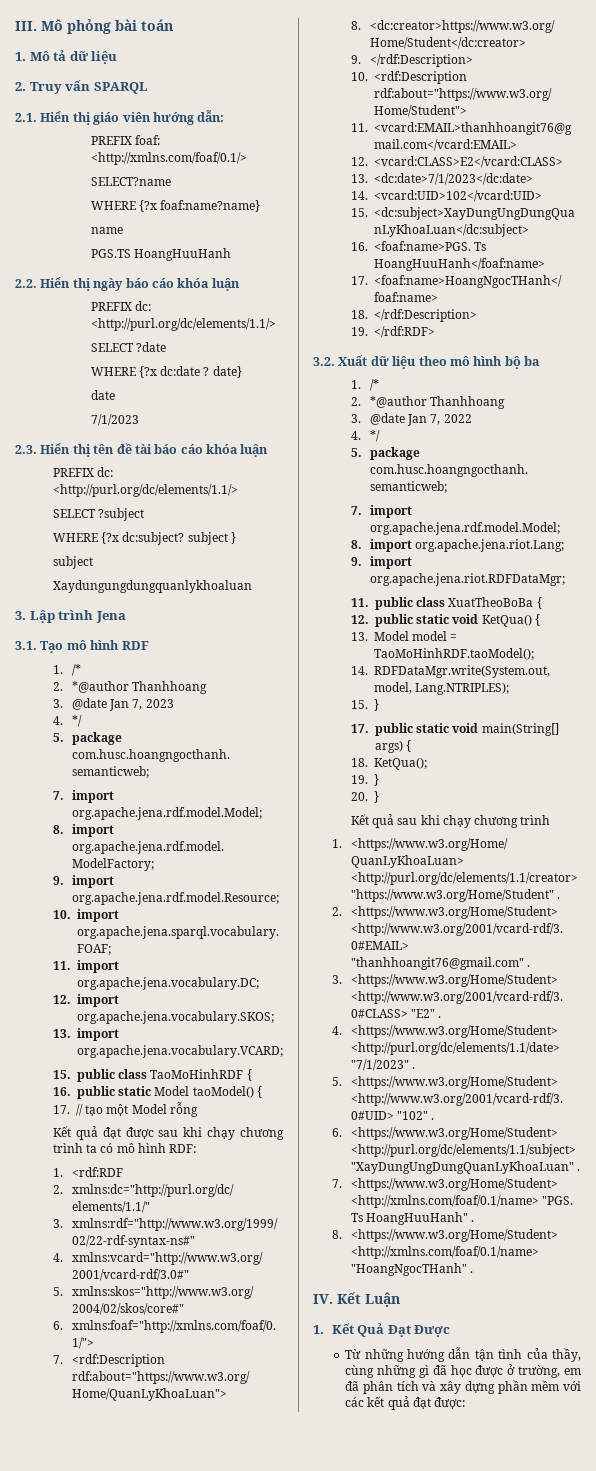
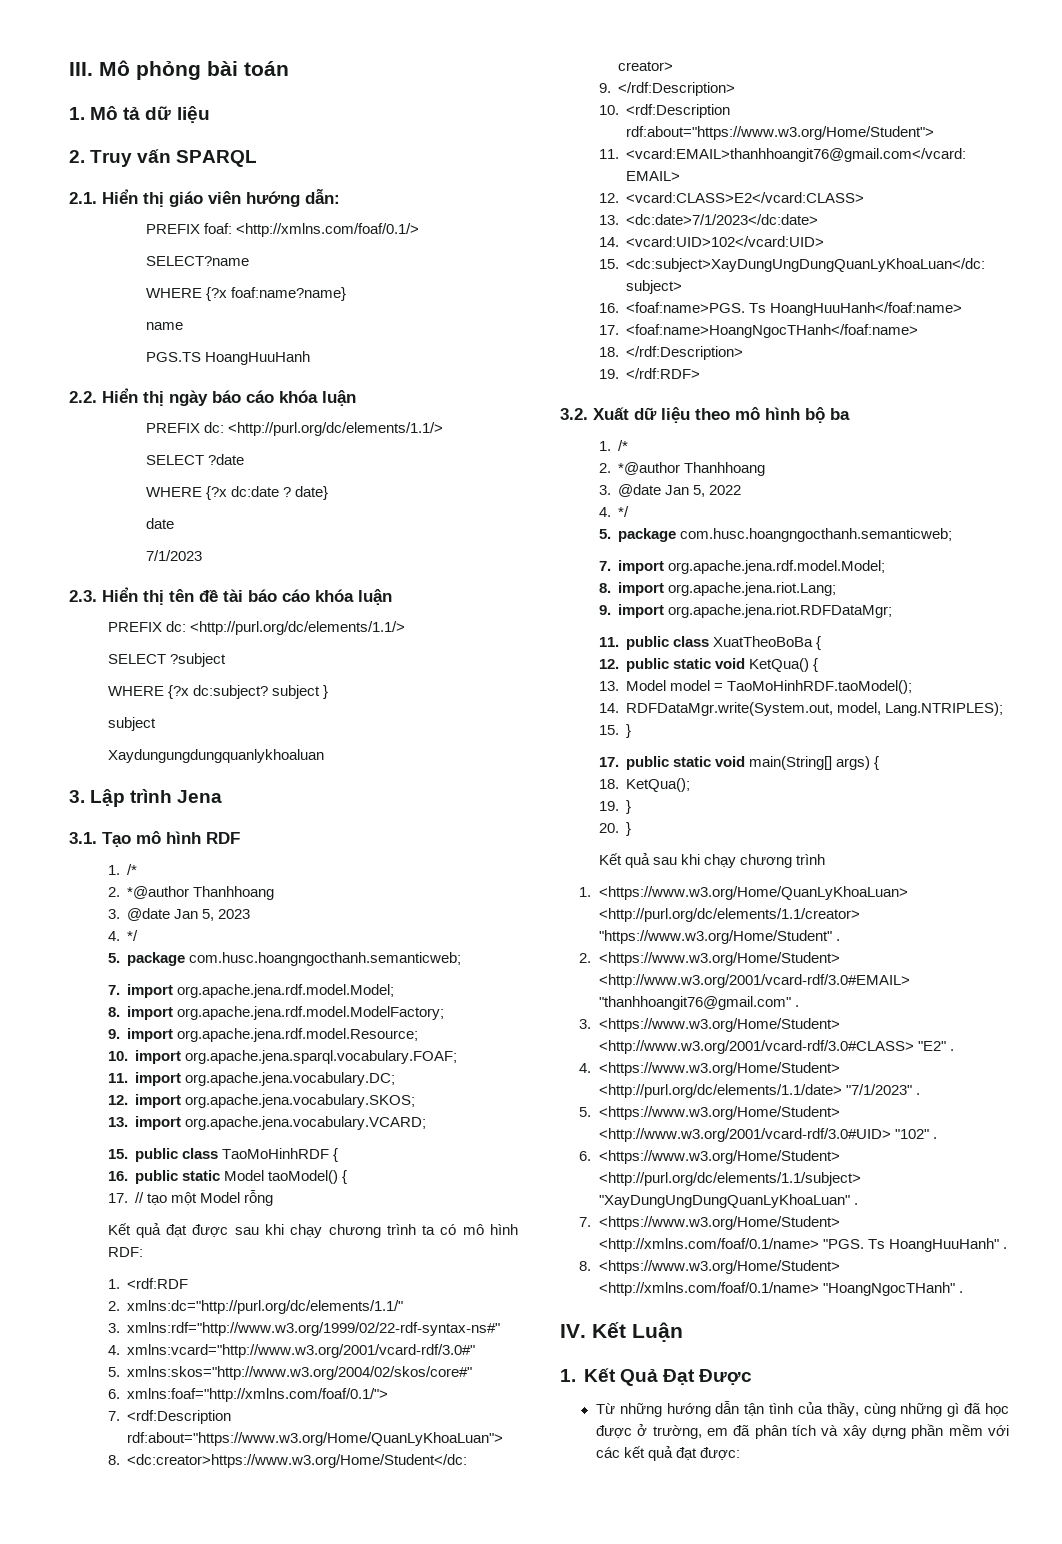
[132,699,143,710] 7, -> [202,909,215,921] 5,
[430,414,441,425] 7, -> [693,485,706,497] 5,

